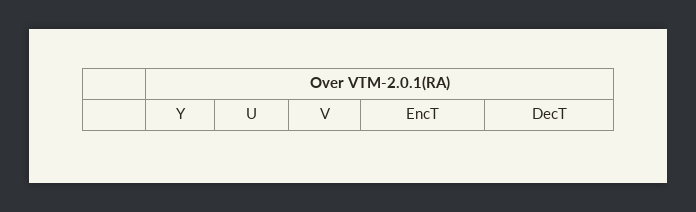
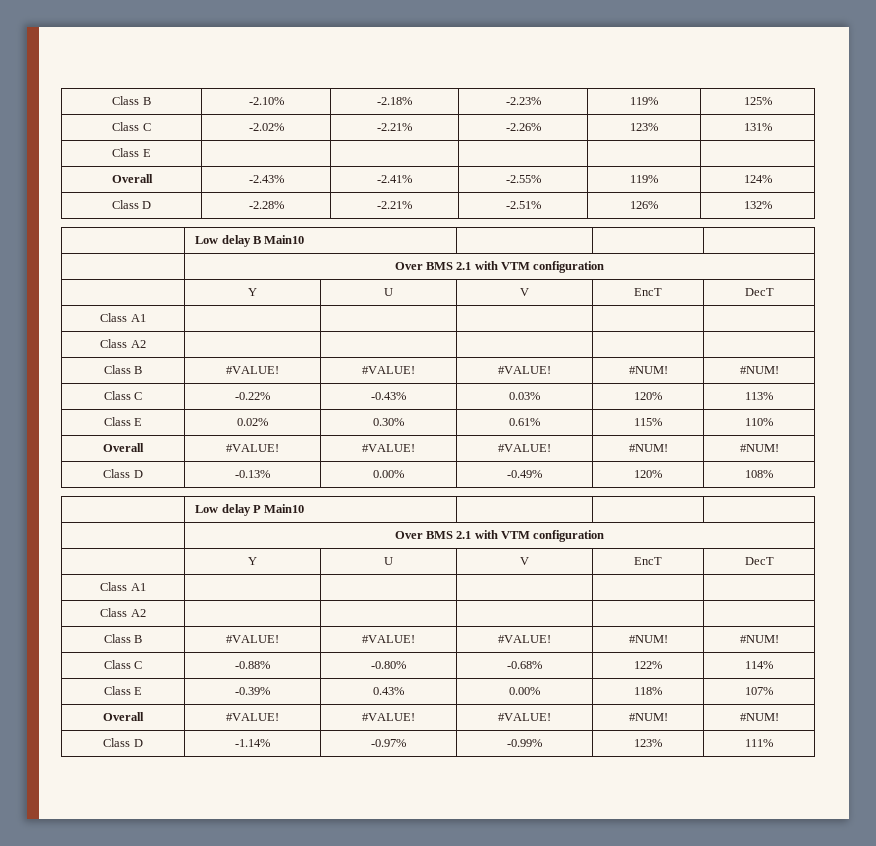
[309,76,450,91] [175,108,186,119] [246,108,257,119] [319,108,331,119] [406,108,439,119] [531,108,567,119] | Over VTM-2.0.1(RA) // | Y | U | V | EncT | DecT -> [112,96,151,105] [248,97,284,105] [377,97,412,105] [505,97,541,105] [630,97,658,105] [743,97,772,105] [112,122,151,131] [248,123,284,131] [377,123,412,131] [505,123,541,131] [630,123,658,131] [743,123,772,131] [112,148,151,157] [111,174,153,183] [248,175,284,183] [377,175,412,183] [505,175,541,183] [630,175,658,183] [743,175,772,183] [111,200,152,209] [248,201,284,209] [377,201,412,209] [505,201,541,209] [630,201,658,209] [743,201,772,209] [195,235,305,247] [394,261,605,273] [248,288,257,296] [384,288,393,296] [520,288,529,296] [634,288,662,296] [744,288,774,296] [100,313,146,322] [100,339,146,348] [103,365,143,374] [226,366,279,374] [362,366,415,374] [498,366,551,374] [628,366,668,374] [739,366,779,374] [103,391,143,400] [235,392,270,400] [371,392,406,400] [509,392,540,400] [634,392,662,400] [745,392,773,400] [103,417,143,426] [237,418,268,426] [373,418,404,426] [509,418,540,426] [634,418,662,426] [745,418,773,426] [103,443,144,452] [226,444,279,452] [362,444,415,452] [498,444,551,452] [628,444,668,452] [739,444,779,452] [103,469,143,478] [235,470,270,478] [373,470,404,478] [507,470,542,478] [634,470,662,478] [745,470,773,478] [195,504,305,516] [394,530,605,542] [248,557,257,565] [384,557,393,565] [520,557,529,565] [634,557,662,565] [744,557,774,565] [100,582,146,591] [100,608,146,617] [103,634,143,643] [226,635,279,643] [362,635,415,643] [498,635,551,643] [628,635,668,643] [739,635,779,643] [103,660,143,669] [235,661,270,669] [371,661,406,669] [507,661,542,669] [634,661,662,669] [745,661,773,669] [103,686,143,695] [235,687,270,695] [373,687,404,695] [509,687,540,695] [634,687,662,695] [745,687,773,695] [103,712,144,721] [226,713,279,721] [362,713,415,721] [498,713,551,721] [628,713,668,721] [739,713,779,721] [103,738,143,747] [235,739,270,747] [371,739,406,747] [507,739,542,747] [634,739,662,747] [745,739,773,747] Class B | -2.10% | -2.18% | -2.23% | 119% | 125% // Class C | -2.02% | -2.21% | -2.26% | 123% | 131% // Class E | | | | | // Overall | -2.43% | -2.41% | -2.55% | 119% | 124% // Class D | -2.28% | -2.21% | -2.51% | 126% | 132% // | Low delay B Main10 | | | // | Over BMS 2.1 with VTM configuration // | Y | U | V | EncT | DecT // Class A1 | | | | | // Class A2 | | | | | // Class B | #VALUE! | #VALUE! | #VALUE! | #NUM! | #NUM! // Class C | -0.22% | -0.43% | 0.03% | 120% | 113% // Class E | 0.02% | 0.30% | 0.61% | 115% | 110% // Overall | #VALUE! | #VALUE! | #VALUE! | #NUM! | #NUM! // Class D | -0.13% | 0.00% | -0.49% | 120% | 108% // | Low delay P Main10 | | | // | Over BMS 2.1 with VTM configuration // | Y | U | V | EncT | DecT // Class A1 | | | | | // Class A2 | | | | | // Class B | #VALUE! | #VALUE! | #VALUE! | #NUM! | #NUM! // Class C | -0.88% | -0.80% | -0.68% | 122% | 114% // Class E | -0.39% | 0.43% | 0.00% | 118% | 107% // Overall | #VALUE! | #VALUE! | #VALUE! | #NUM! | #NUM! // Class D | -1.14% | -0.97% | -0.99% | 123% | 111%

